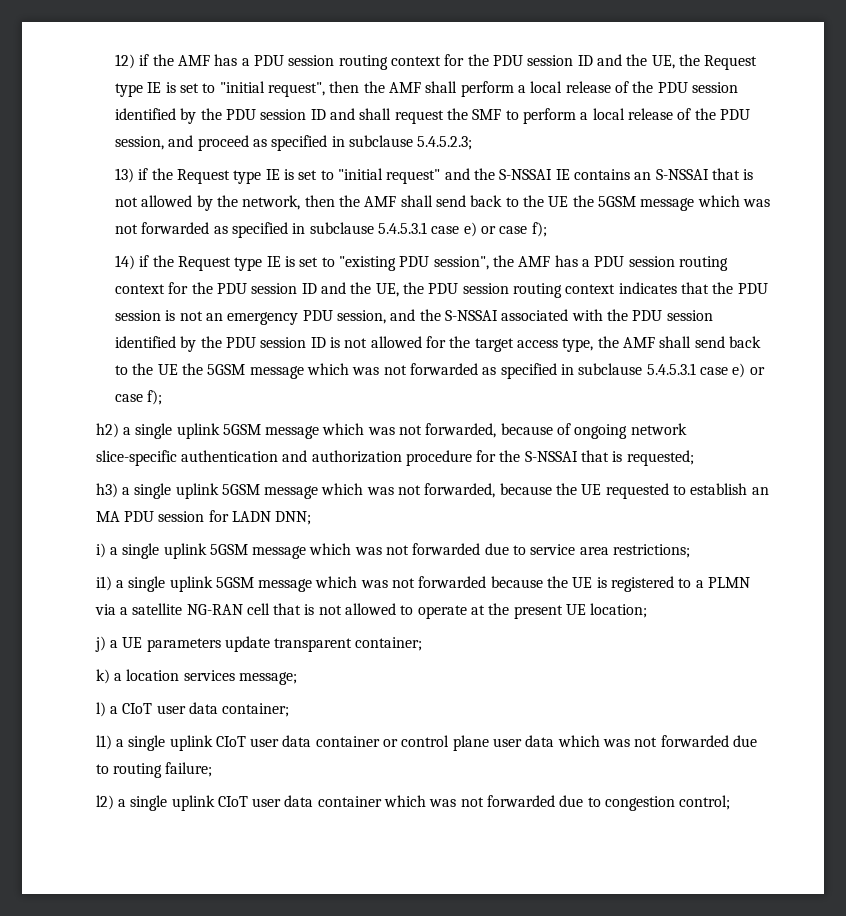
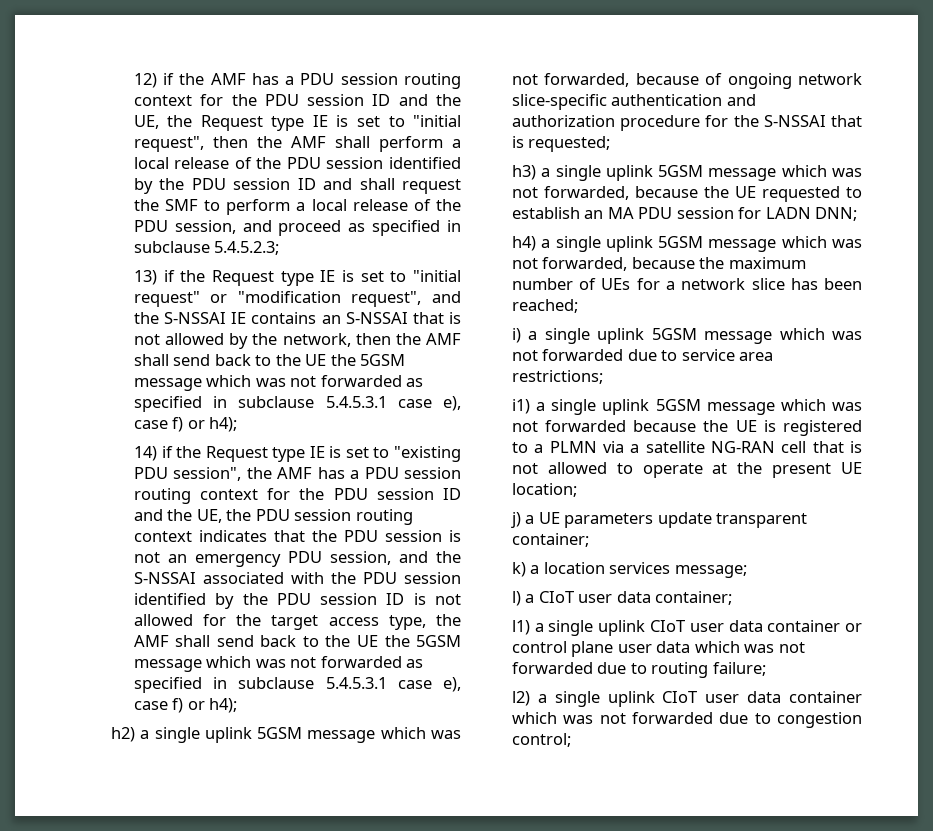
(441, 176) none -> [210,291,422,307] or "modification request",
[463,222,547,237] e) or case f); -> [443,396,462,411] [133,417,238,432] e), case f) or h4);
[732,363,765,378] [115,390,163,405] e) or case f); -> [443,677,462,692] [133,698,238,713] e), case f) or h4);
(312, 518) none -> [511,236,862,252] [511,257,806,271] [511,278,862,290] [511,299,578,313] // h4) a single uplink 5GSM message which was not forwarded, because the maximum number of UEs for a network slice has been reached;

